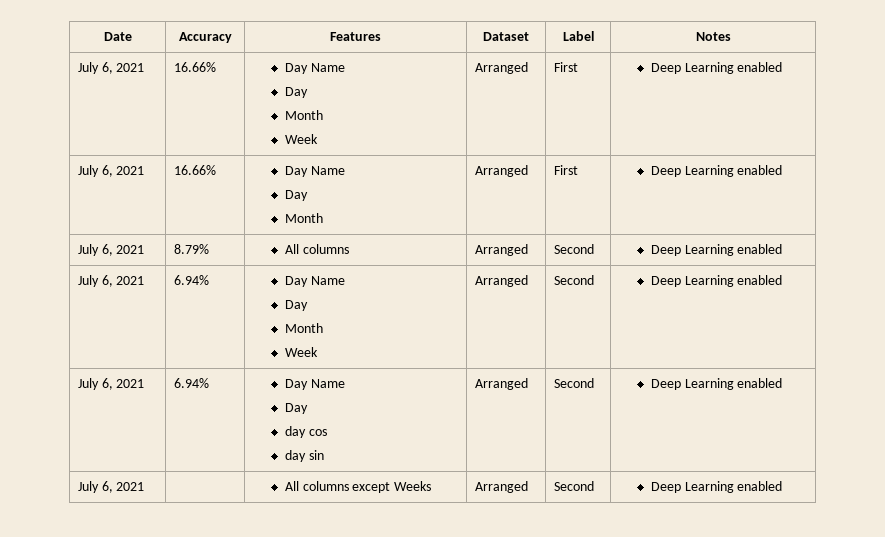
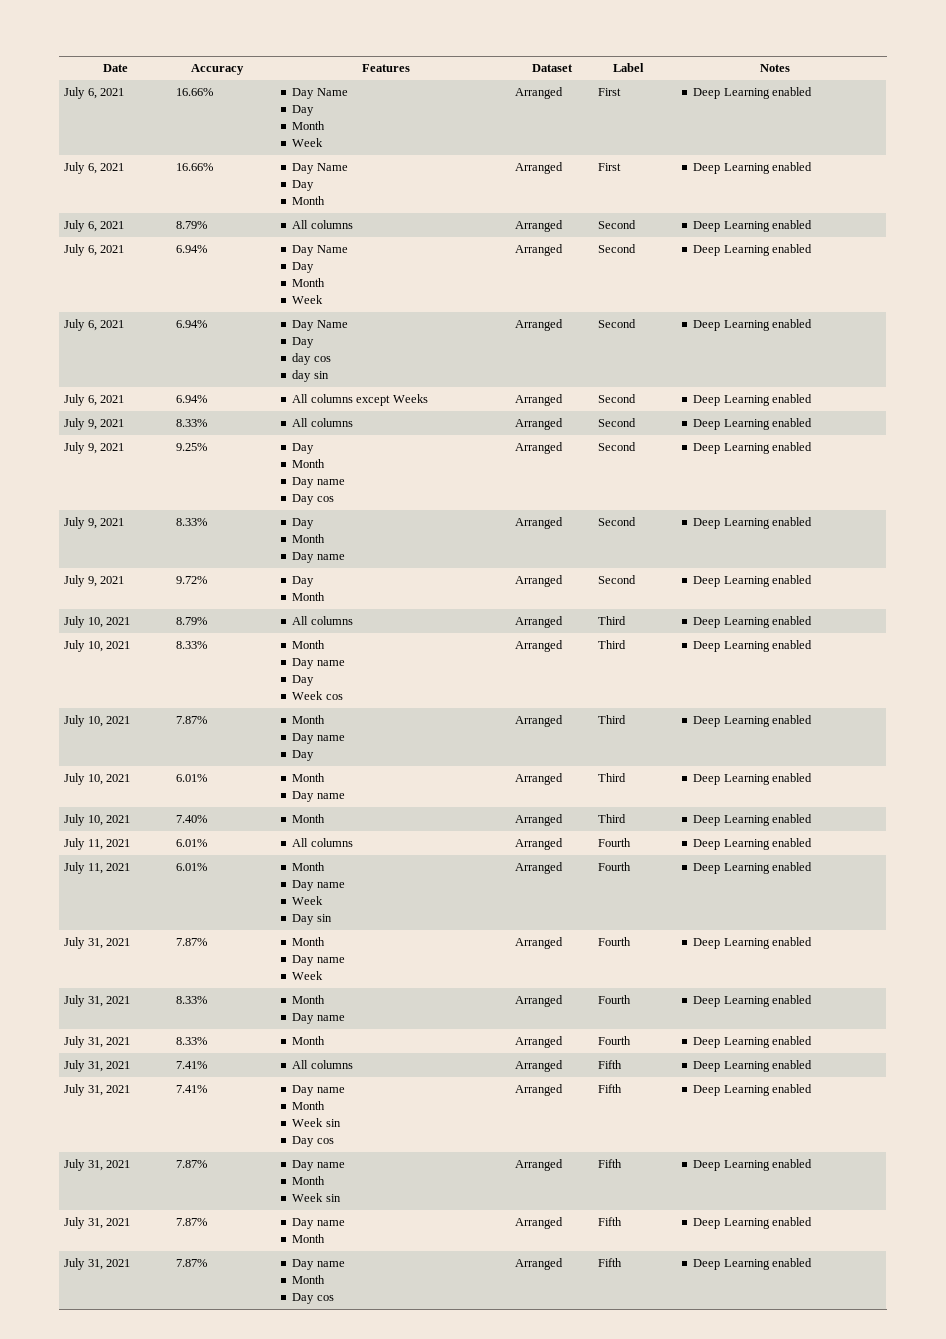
(145, 486) none -> [176,395,208,403] 6.94%
(783, 486) none -> [64,418,125,430] [176,419,208,427] [292,418,353,427] [515,418,564,430] [598,418,637,427] [693,418,813,430] [64,442,125,454] [176,443,208,451] [292,443,315,454] [292,459,326,468] [292,477,345,488] [292,494,334,505] [515,442,564,454] [598,442,637,451] [693,442,813,454] [64,517,125,529] [176,518,208,526] [292,518,315,529] [292,534,326,543] [292,552,345,563] [515,517,564,529] [598,517,637,526] [693,517,813,529] [64,575,125,587] [176,576,208,584] [292,576,315,587] [292,592,326,601] [515,575,564,587] [598,575,637,584] [693,575,813,587] [64,616,131,628] [176,617,208,625] [292,616,353,625] [515,616,564,628] [598,616,627,625] [693,616,813,628] [64,640,131,652] [176,641,208,649] [292,640,326,649] [292,658,345,669] [292,675,315,686] [292,691,343,700] [515,640,564,652] [598,640,627,649] [693,640,813,652] [64,715,131,727] [176,716,208,724] [292,715,326,724] [292,733,345,744] [292,750,315,761] [515,715,564,727] [598,715,627,724] [693,715,813,727] [64,773,131,785] [176,774,208,782] [292,773,326,782] [292,791,345,802] [515,773,564,785] [598,773,627,782] [693,773,813,785] [64,814,131,826] [176,815,208,823] [292,814,326,823] [515,814,564,826] [598,814,627,823] [693,814,813,826] [64,838,131,850] [176,839,208,847] [292,838,353,847] [515,838,564,850] [598,838,632,847] [693,838,813,850] [64,862,131,874] [176,863,208,871] [292,862,326,871] [292,880,345,891] [292,896,324,905] [292,914,332,925] [515,862,564,874] [598,862,632,871] [693,862,813,874] [64,937,131,949] [176,938,208,946] [292,937,326,946] [292,955,345,966] [292,971,324,980] [515,937,564,949] [598,937,632,946] [693,937,813,949] [64,995,131,1007] [176,996,208,1004] [292,995,326,1004] [292,1013,345,1024] [515,995,564,1007] [598,995,632,1004] [693,995,813,1007] [64,1036,131,1048] [176,1037,208,1045] [292,1036,326,1045] [515,1036,564,1048] [598,1036,632,1045] [693,1036,813,1048] [64,1060,131,1072] [176,1061,208,1069] [292,1060,353,1069] [515,1060,564,1072] [598,1060,623,1069] [693,1060,813,1072] [64,1084,131,1096] [176,1085,208,1093] [292,1085,345,1096] [292,1101,326,1110] [292,1118,341,1127] [292,1136,334,1147] [515,1084,564,1096] [598,1084,623,1093] [693,1084,813,1096] [64,1159,131,1171] [176,1160,208,1168] [292,1160,345,1171] [292,1176,326,1185] [292,1193,341,1202] [515,1159,564,1171] [598,1159,623,1168] [693,1159,813,1171] [64,1217,131,1229] [176,1218,208,1226] [292,1218,345,1229] [292,1234,326,1243] [515,1217,564,1229] [598,1217,623,1226] [693,1217,813,1229] [64,1258,131,1270] [176,1259,208,1267] [292,1259,345,1270] [292,1275,326,1284] [292,1293,334,1304] [515,1258,564,1270] [598,1258,623,1267] [693,1258,813,1270] // July 9, 2021 | 8.33% | All columns | Arranged | Second | Deep Learning enabled // July 9, 2021 | 9.25% | Day // Month // Day name // Day cos | Arranged | Second | Deep Learning enabled // July 9, 2021 | 8.33% | Day // Month // Day name | Arranged | Second | Deep Learning enabled // July 9, 2021 | 9.72% | Day // Month | Arranged | Second | Deep Learning enabled // July 10, 2021 | 8.79% | All columns | Arranged | Third | Deep Learning enabled // July 10, 2021 | 8.33% | Month // Day name // Day // Week cos | Arranged | Third | Deep Learning enabled // July 10, 2021 | 7.87% | Month // Day name // Day | Arranged | Third | Deep Learning enabled // July 10, 2021 | 6.01% | Month // Day name | Arranged | Third | Deep Learning enabled // July 10, 2021 | 7.40% | Month | Arranged | Third | Deep Learning enabled // July 11, 2021 | 6.01% | All columns | Arranged | Fourth | Deep Learning enabled // July 11, 2021 | 6.01% | Month // Day name // Week // Day sin | Arranged | Fourth | Deep Learning enabled // July 31, 2021 | 7.87% | Month // Day name // Week | Arranged | Fourth | Deep Learning enabled // July 31, 2021 | 8.33% | Month // Day name | Arranged | Fourth | Deep Learning enabled // July 31, 2021 | 8.33% | Month | Arranged | Fourth | Deep Learning enabled // July 31, 2021 | 7.41% | All columns | Arranged | Fifth | Deep Learning enabled // July 31, 2021 | 7.41% | Day name // Month // Week sin // Day cos | Arranged | Fifth | Deep Learning enabled // July 31, 2021 | 7.87% | Day name // Month // Week sin | Arranged | Fifth | Deep Learning enabled // July 31, 2021 | 7.87% | Day name // Month | Arranged | Fifth | Deep Learning enabled // July 31, 2021 | 7.87% | Day name // Month // Day cos | Arranged | Fifth | Deep Learning enabled

